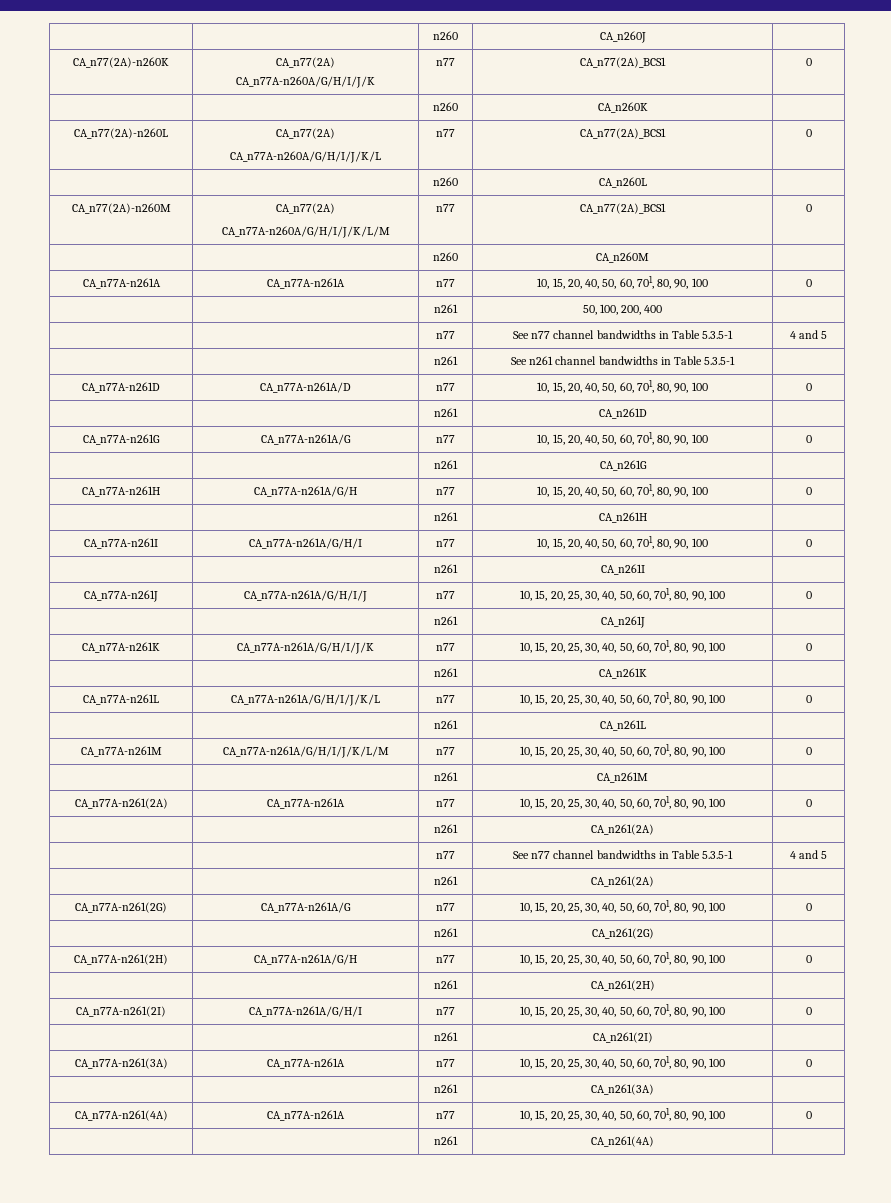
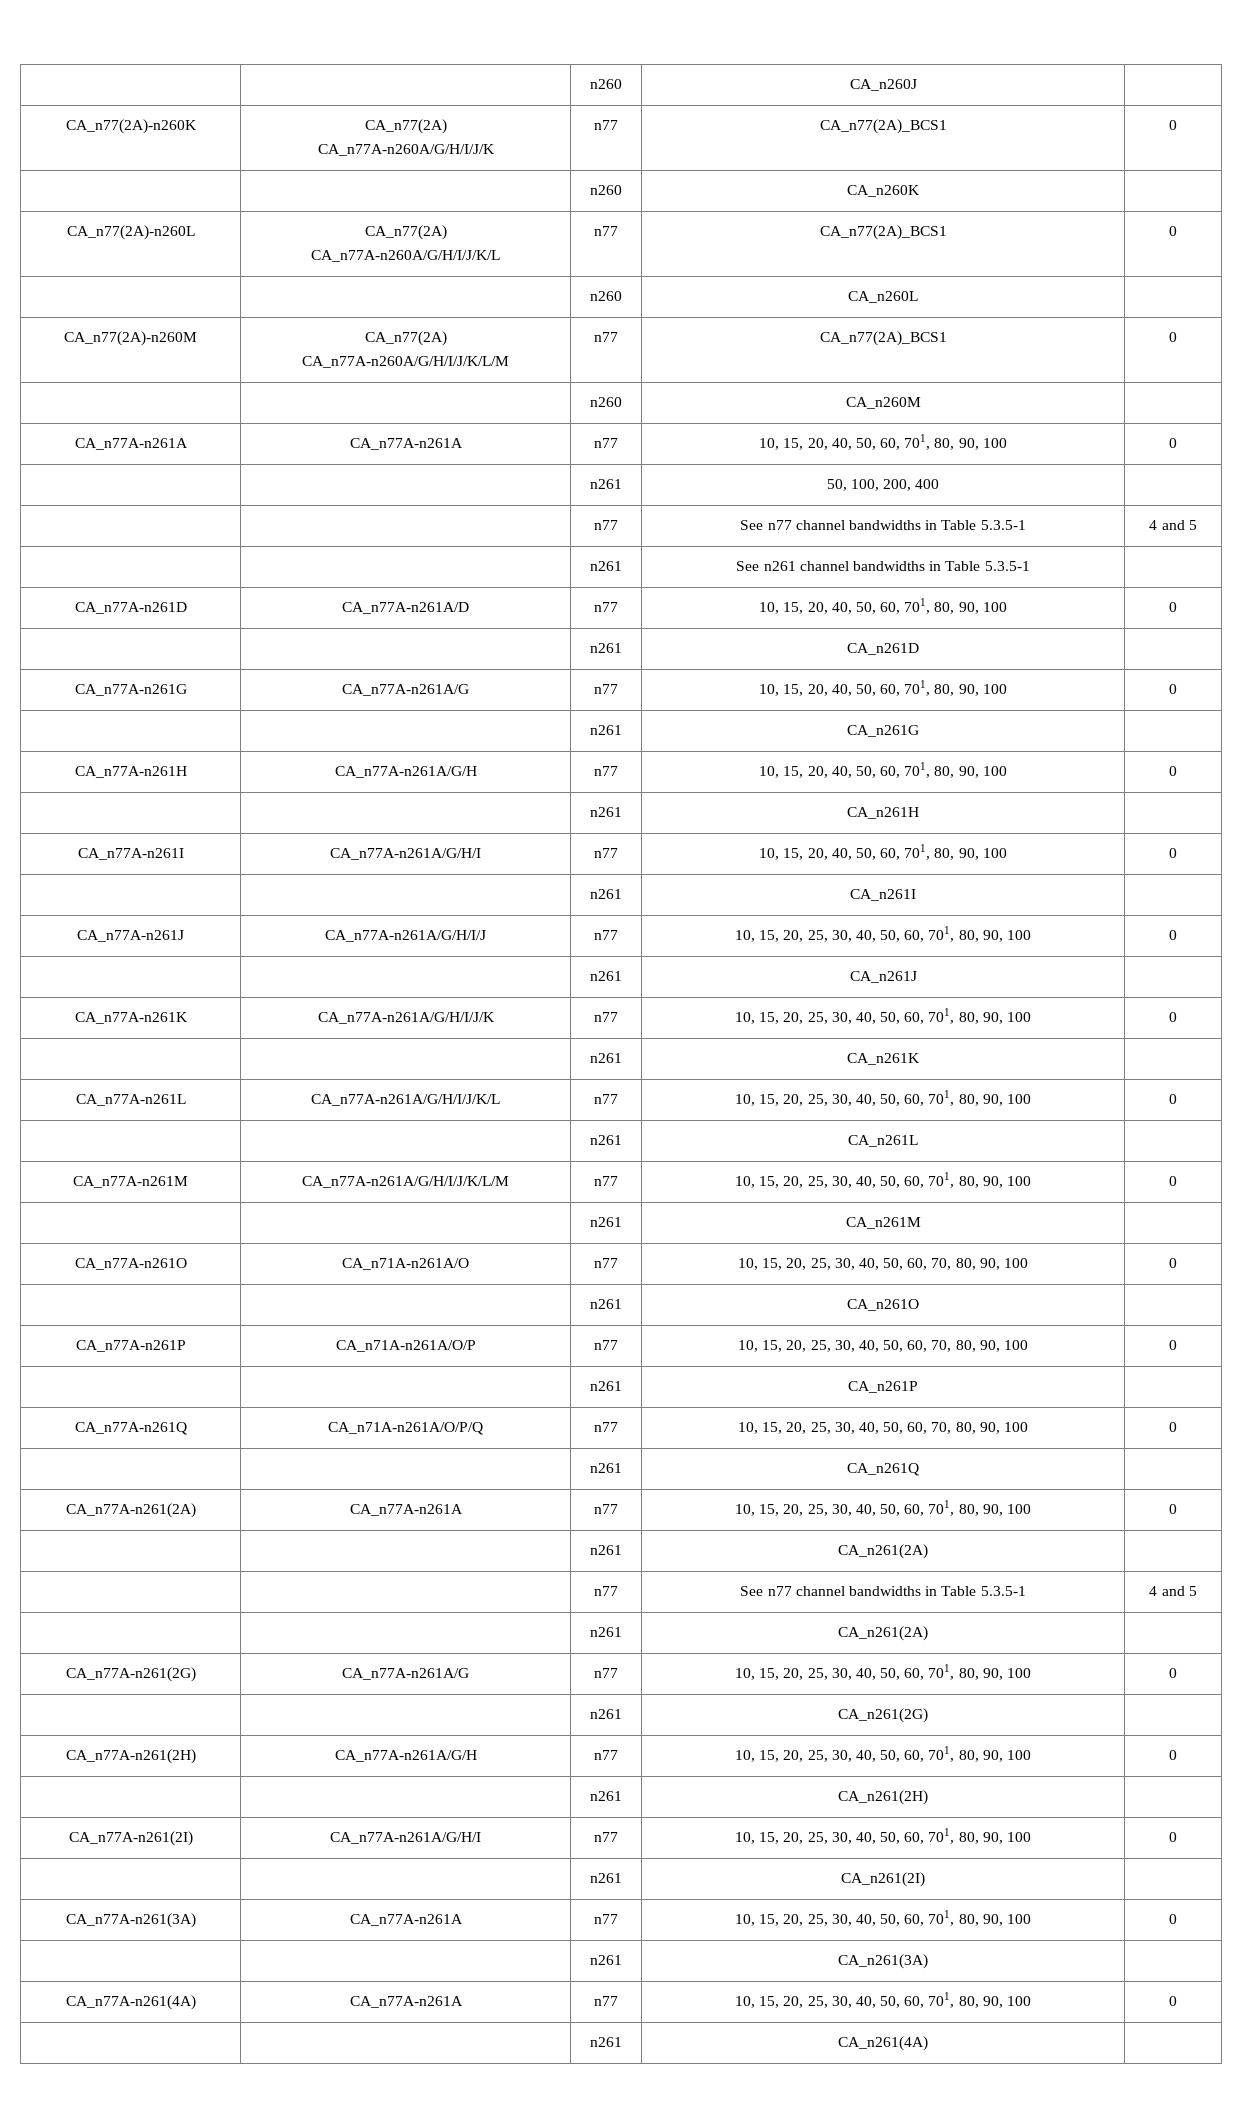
(648, 777) none -> [74,1258,187,1270] [342,1258,469,1270] [594,1258,618,1268] [737,1258,1029,1270] [1169,1258,1177,1268] [590,1299,622,1309] [847,1299,919,1311] [75,1340,186,1352] [335,1340,476,1352] [594,1340,618,1350] [737,1340,1029,1352] [1169,1340,1177,1350] [590,1381,622,1391] [848,1381,918,1393] [74,1422,187,1435] [328,1422,483,1435] [594,1422,618,1432] [737,1422,1029,1434] [1169,1422,1177,1432] [590,1463,622,1473] [847,1463,919,1476] // CA_n77A-n261O | CA_n71A-n261A/O | n77 | 10, 15, 20, 25, 30, 40, 50, 60, 70, 80, 90, 100 | 0 // | | n261 | CA_n261O | // CA_n77A-n261P | CA_n71A-n261A/O/P | n77 | 10, 15, 20, 25, 30, 40, 50, 60, 70, 80, 90, 100 | 0 // | | n261 | CA_n261P | // CA_n77A-n261Q | CA_n71A-n261A/O/P/Q | n77 | 10, 15, 20, 25, 30, 40, 50, 60, 70, 80, 90, 100 | 0 // | | n261 | CA_n261Q |

